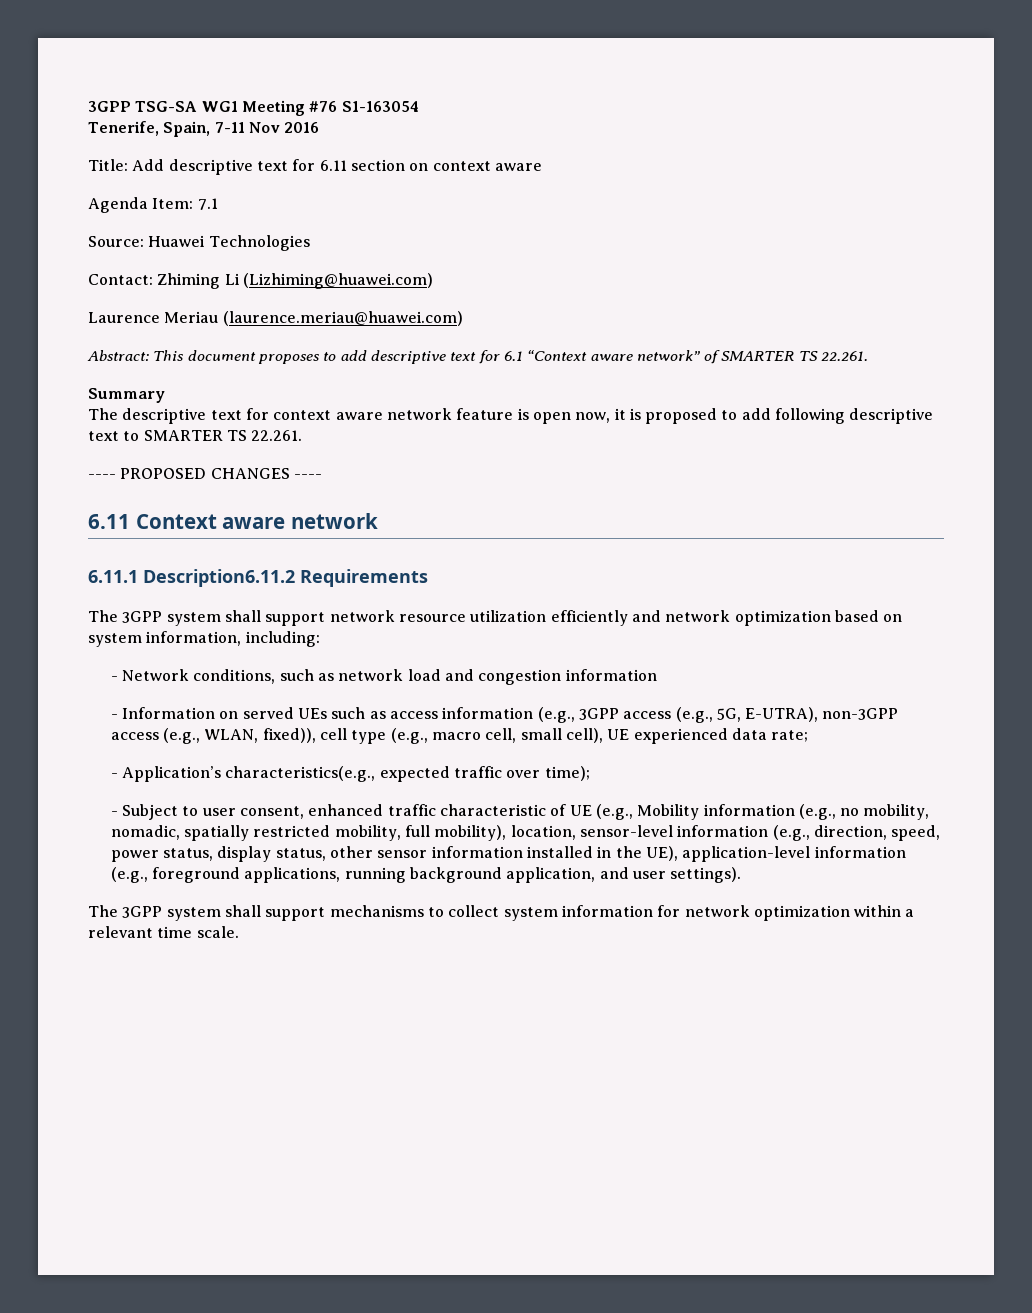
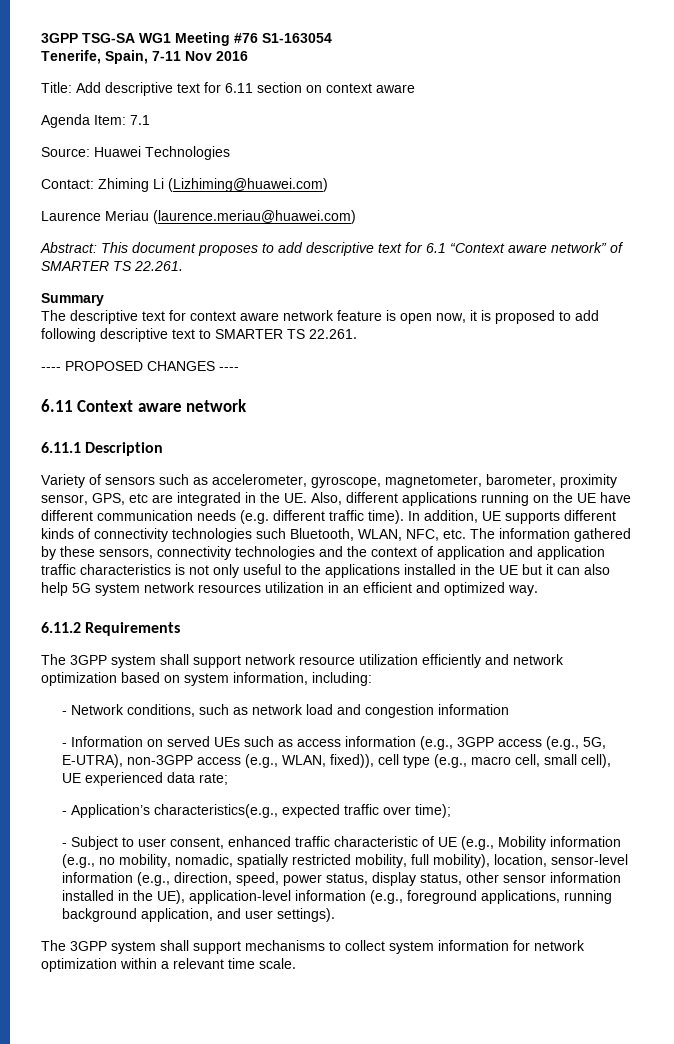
[143,569,295,587] Description6.11.2 -> [85,442,164,456] [41,474,617,488] [41,492,631,506] [41,510,616,524] [41,528,631,542] [41,546,605,560] [41,564,610,578] [41,582,538,596] [41,622,81,633] Description // Variety of sensors such as accelerometer, gyroscope, magnetometer, barometer, proximity sensor, GPS, etc are integrated in the UE. Also, different applications running on the UE have different communication needs (e.g. different traffic time). In addition, UE supports different kinds of connectivity technologies such Bluetooth, WLAN, NFC, etc. The information gathered by these sensors, connectivity technologies and the context of application and application traffic characteristics is not only useful to the applications installed in the UE but it can also help 5G system network resources utilization in an efficient and optimized way. // 6.11.2

